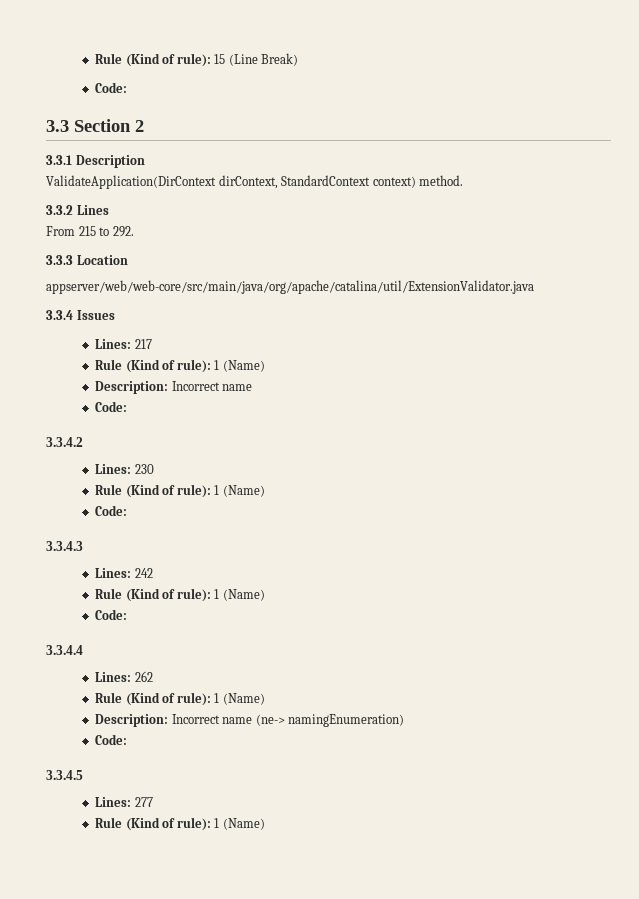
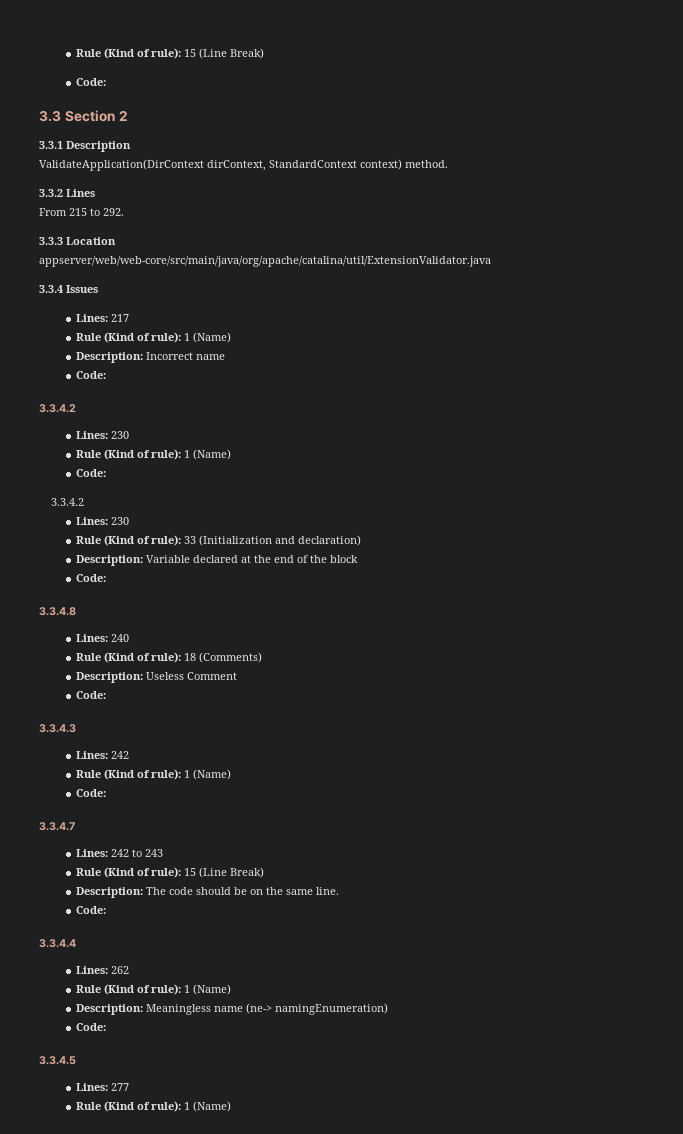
(128, 510) none -> [51,498,85,506] [75,517,129,525] [75,535,361,546] [75,555,358,566] [75,574,106,582] [39,607,76,616] [75,634,129,642] [75,652,262,663] [75,672,237,683] [75,691,106,699] // 3.3.4.2 // Lines: 230 // Rule (Kind of rule): 33 (Initialization and declaration) // Description: Variable declared at the end of the block // Code: // 3.3.4.8 // Lines: 240 // Rule (Kind of rule): 18 (Comments) // Description: Useless Comment // Code:
(128, 614) none -> [39,822,75,831] [75,849,163,857] [75,867,264,878] [75,887,339,898] [75,906,106,914] // 3.3.4.7 // Lines: 242 to 243 // Rule (Kind of rule): 15 (Line Break) // Description: The code should be on the same line. // Code:
[171,714,220,724] Incorrect -> [145,1004,211,1015] Meaningless

